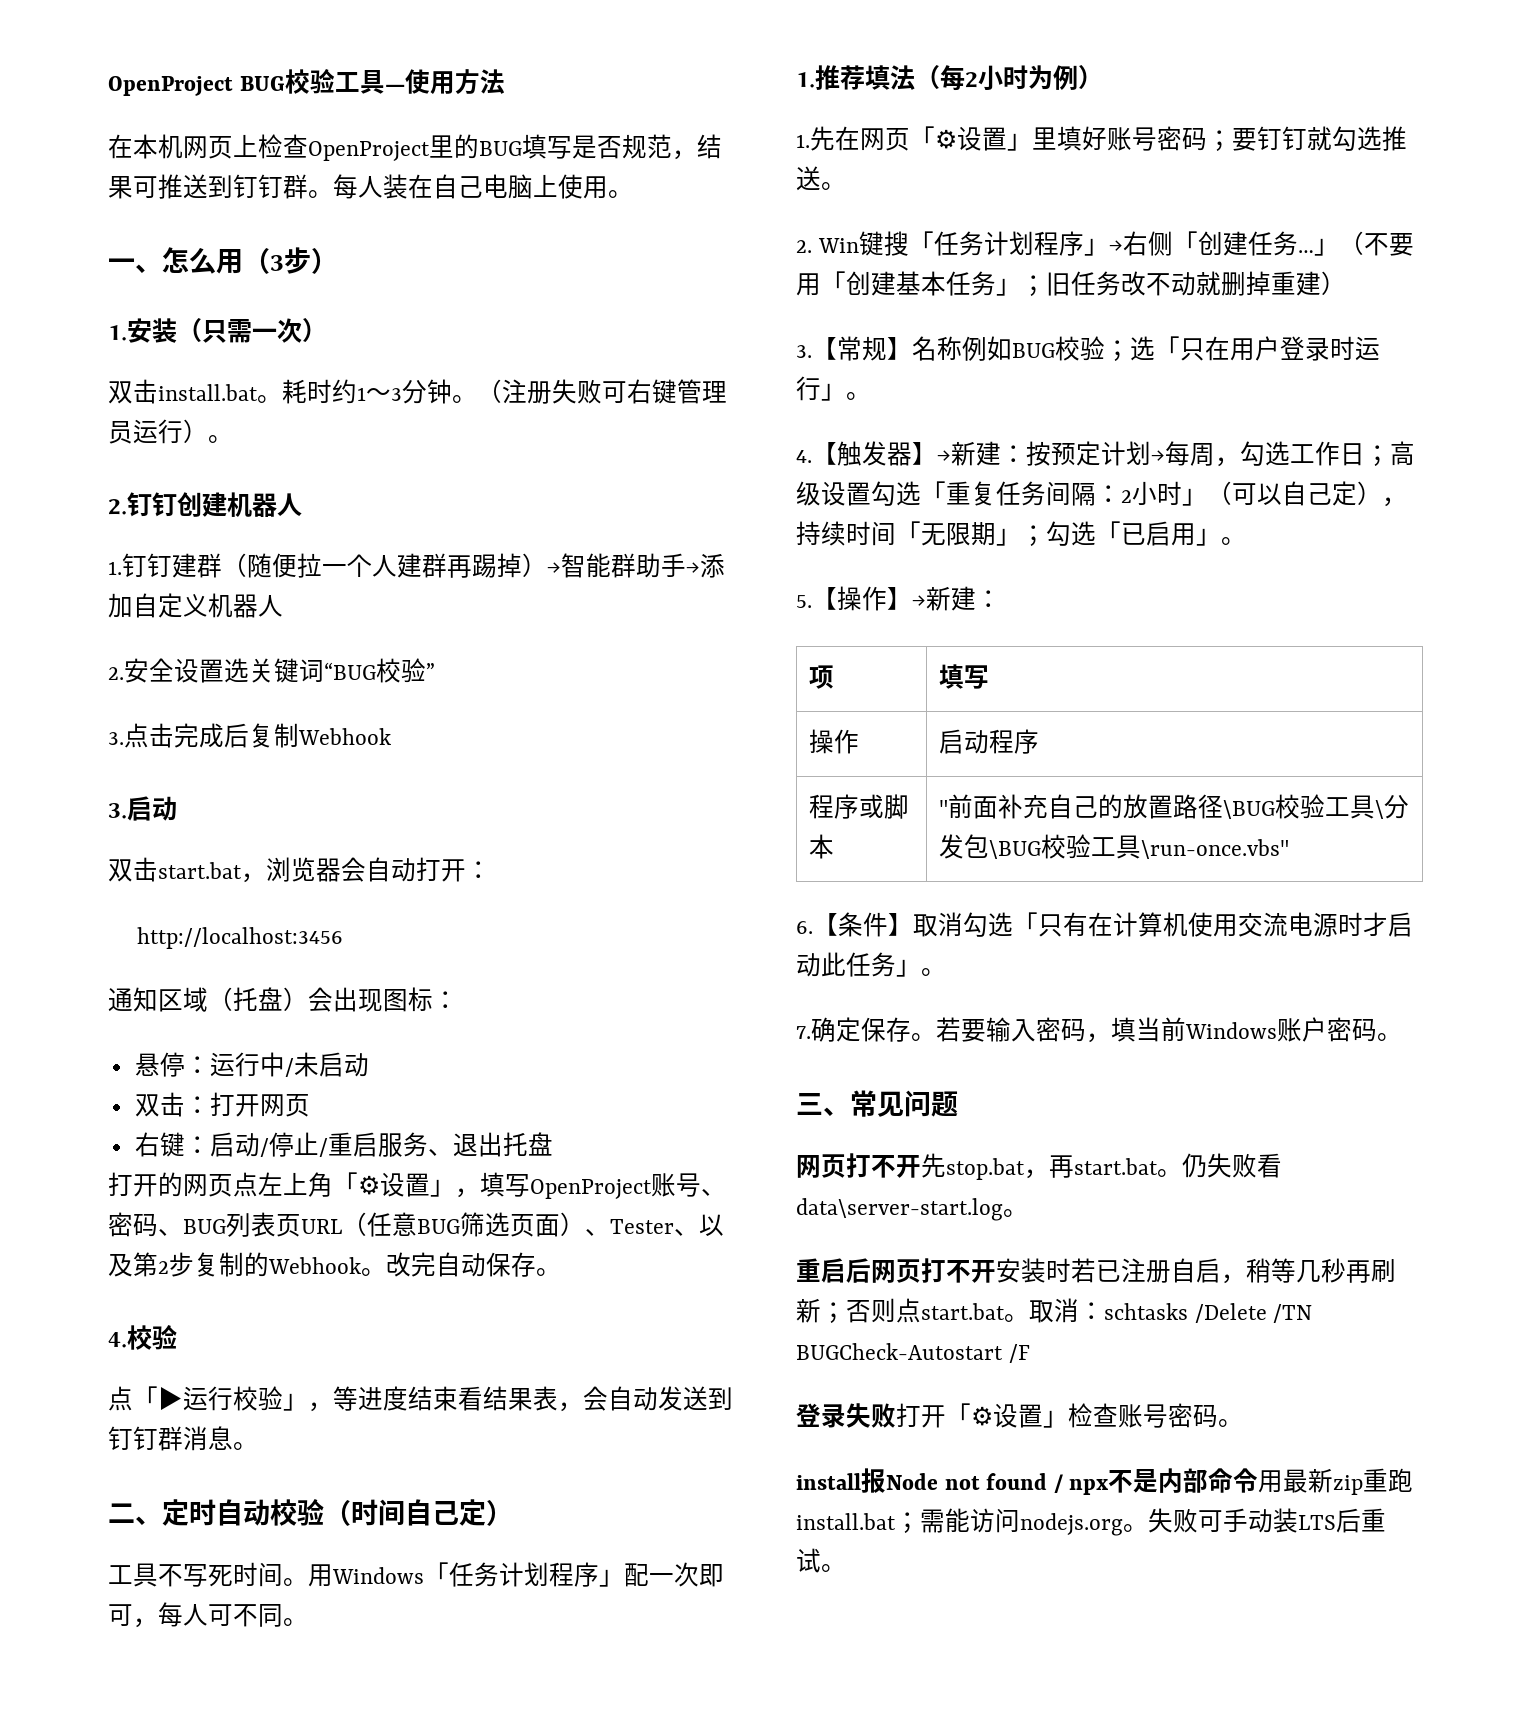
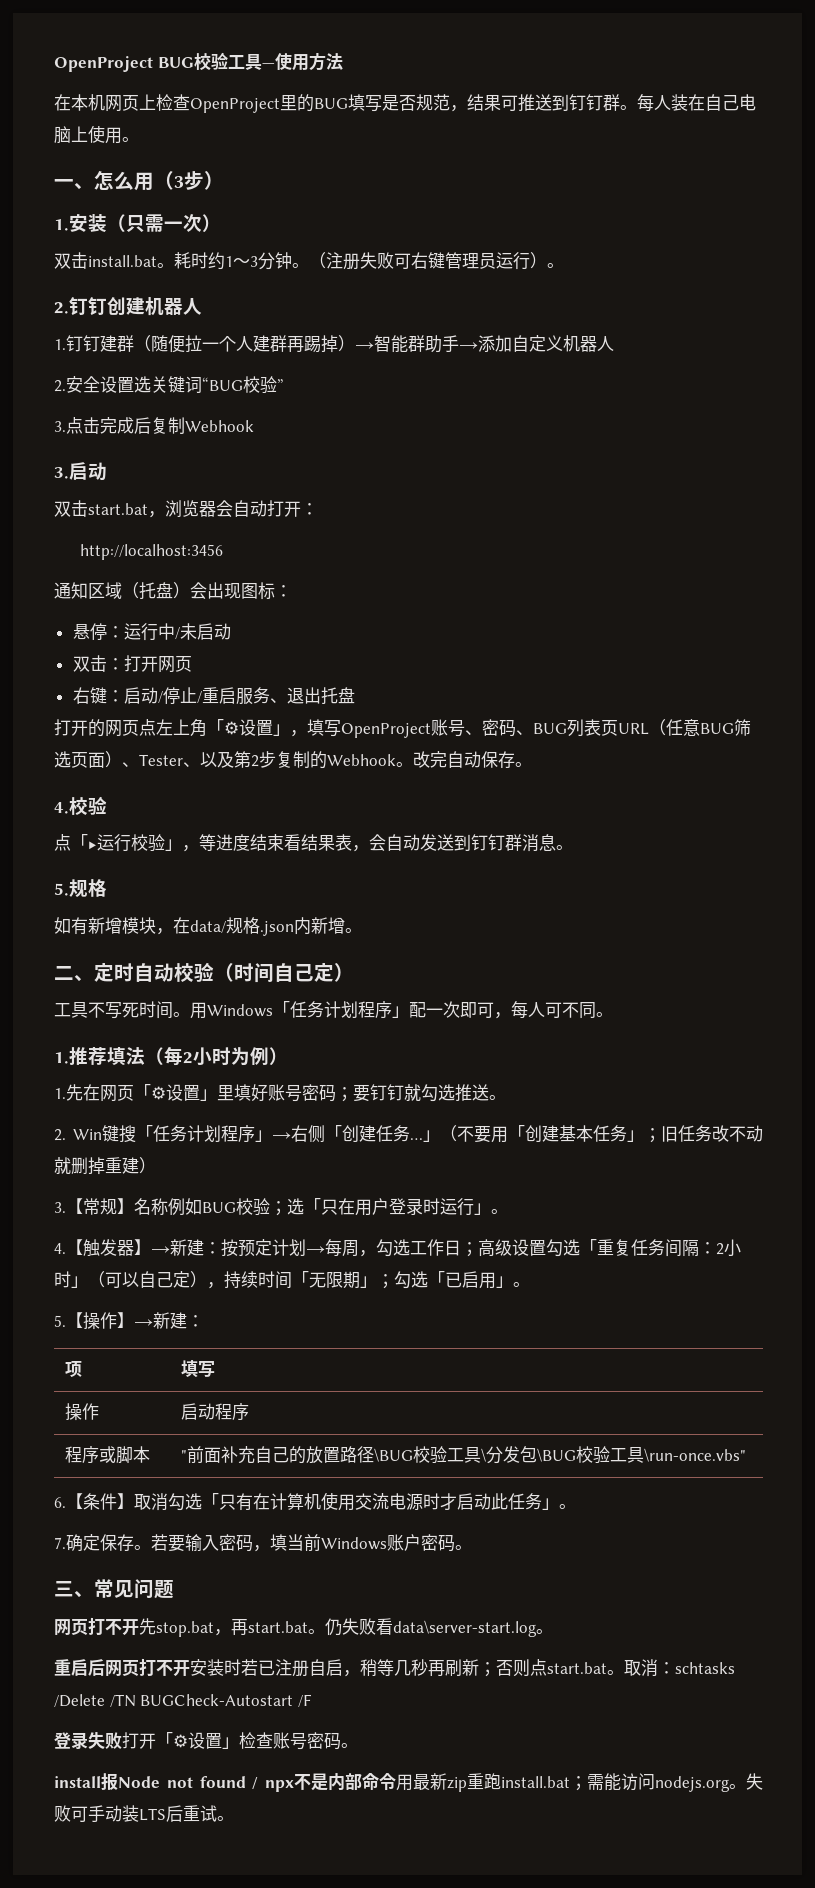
(258, 1446) none -> [54,879,107,898] [54,917,362,936] // 5.规格 // 如有新增模块，在data/规格.json内新增。

